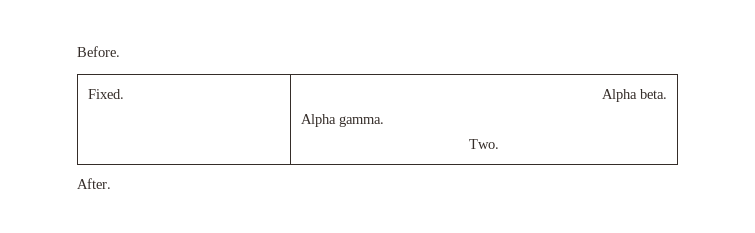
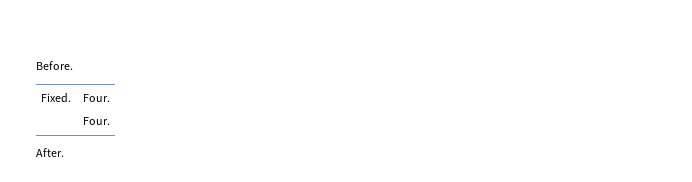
[601,89,667,102] [301,114,385,127] [469,139,499,149] Alpha beta. // Alpha gamma. // Two. -> [83,94,111,102] [83,117,111,125] Four. // Four.

